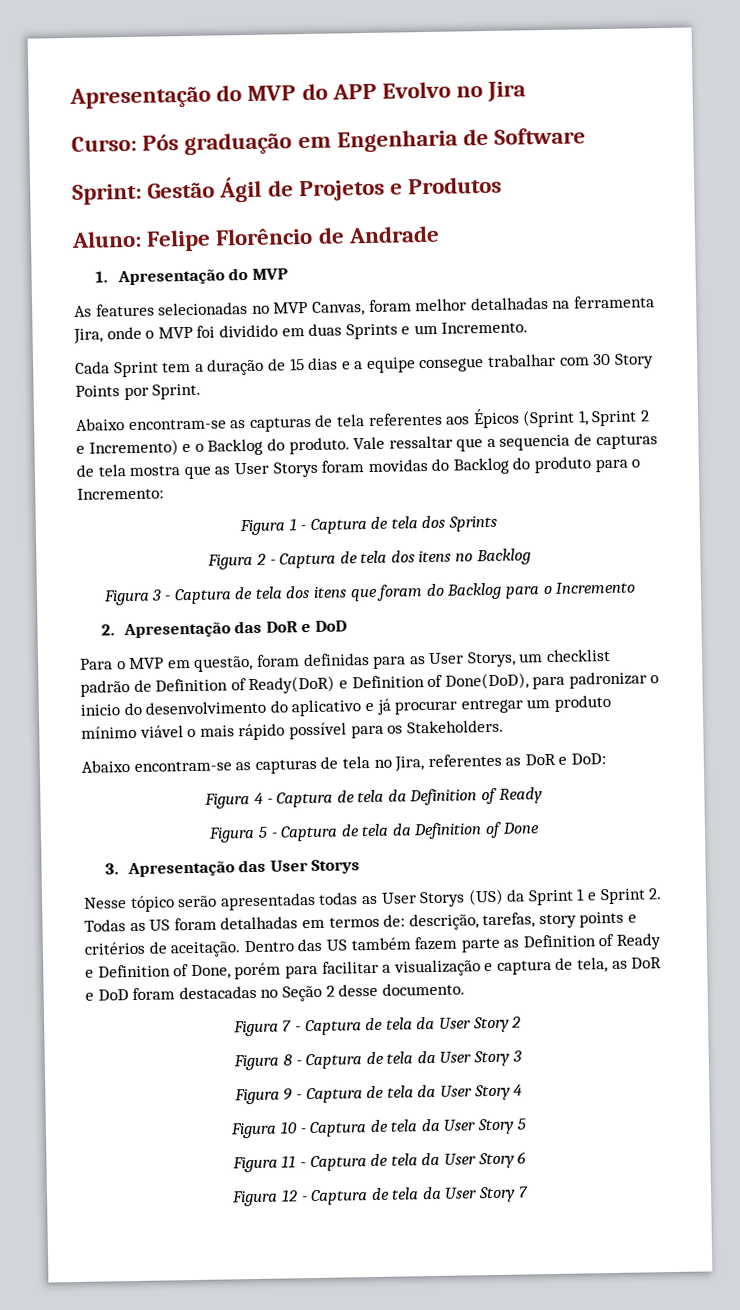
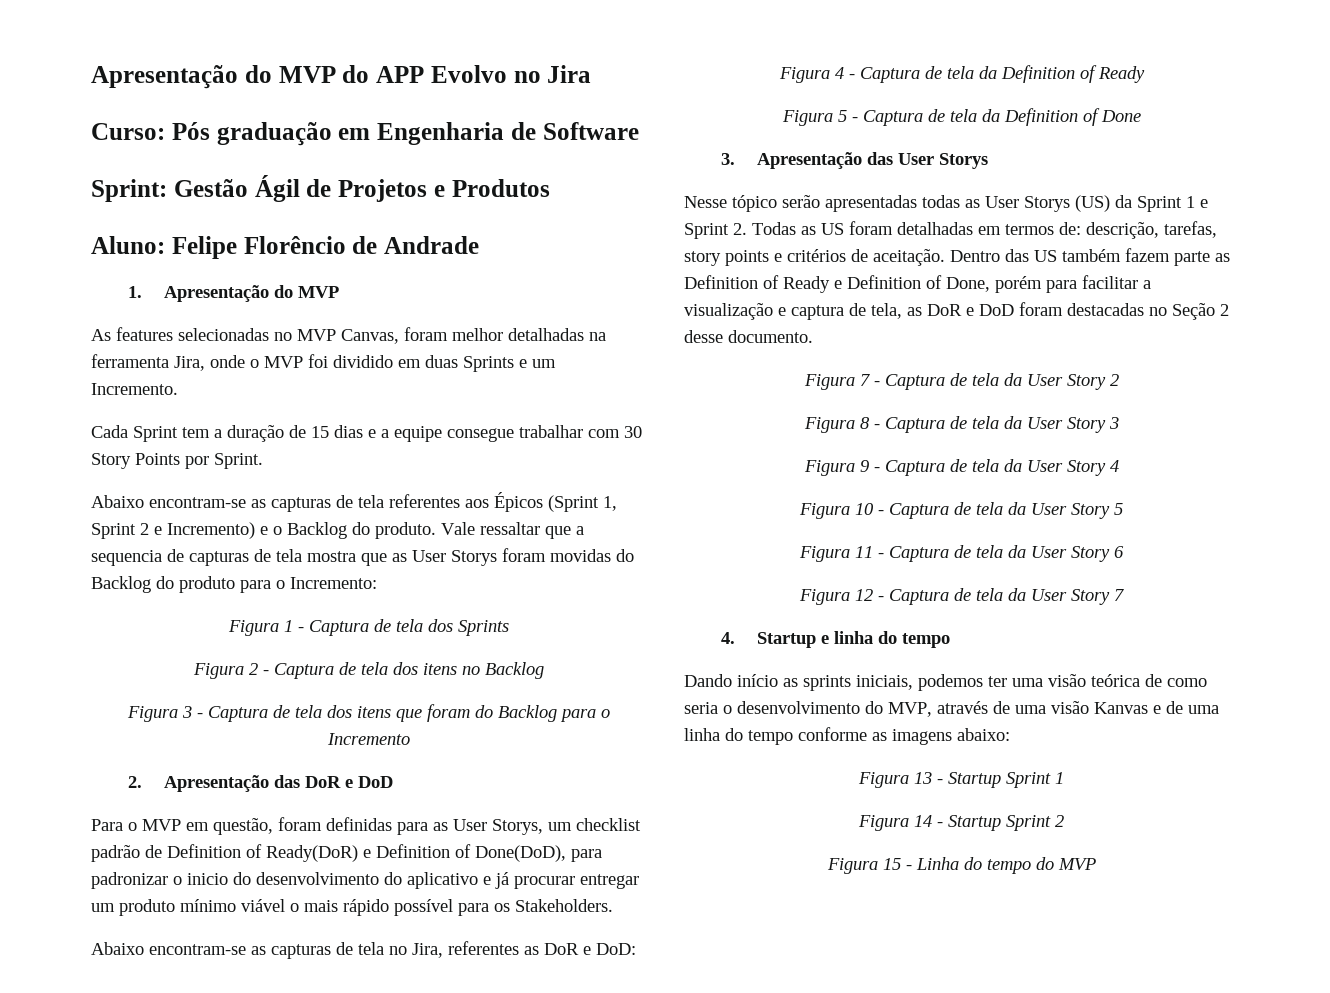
(529, 1192) none -> [720,631,951,648] [684,674,1207,691] [684,701,1219,717] [684,727,1010,745] [858,772,1064,788] [858,815,1064,831] [826,857,1096,874] // 4. Startup e linha do tempo // Dando início as sprints iniciais, podemos ter uma visão teórica de como seria o desenvolvimento do MVP, através de uma visão Kanvas e de uma linha do tempo conforme as imagens abaixo: // Figura 13 - Startup Sprint 1 // Figura 14 - Startup Sprint 2 // Figura 15 - Linha do tempo do MVP

